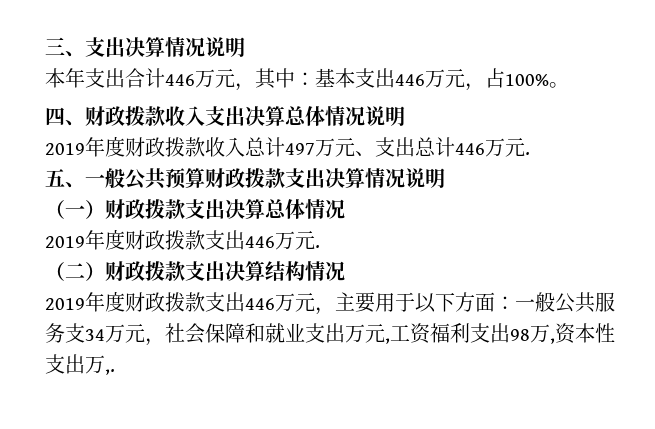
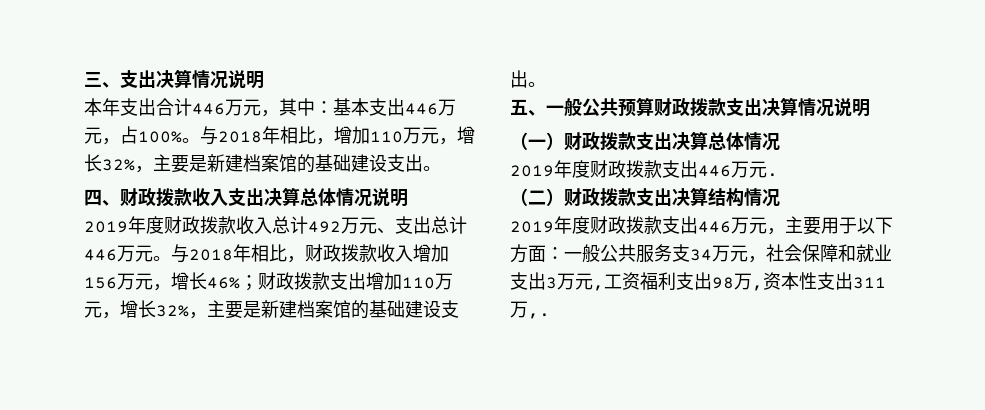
(569, 85) none -> [200,126,475,145] [84,154,441,173] 与2018年相比，增加110万元，增长32%，主要是新建档案馆的基础建设支出。
[285,143,315,155] 497 -> [308,221,341,233] 492
[525,152,530,155] . -> [153,244,449,263] [84,272,453,291] [84,300,459,319] [510,70,546,88] 。与2018年相比，财政拨款收入增加156万元，增长46%；财政拨款支出增加110万元，增长32%，主要是新建档案馆的基础建设支出。
(345, 333) none -> [546,277,557,289] 3
(85, 364) none -> [853,277,886,289] 311

